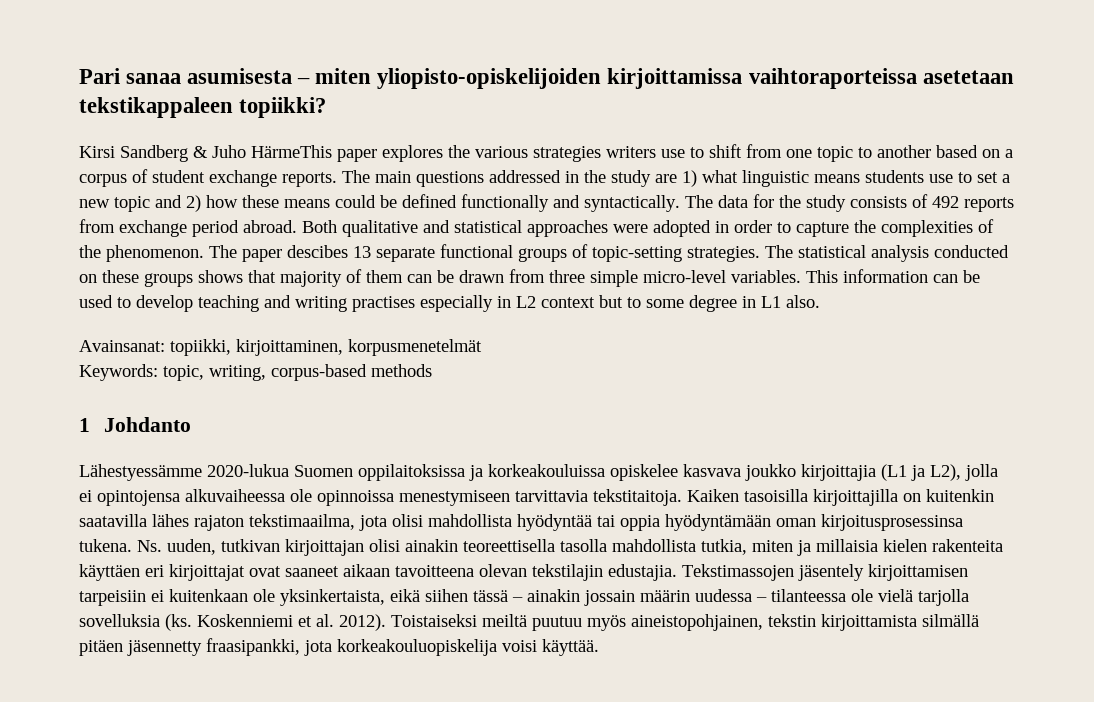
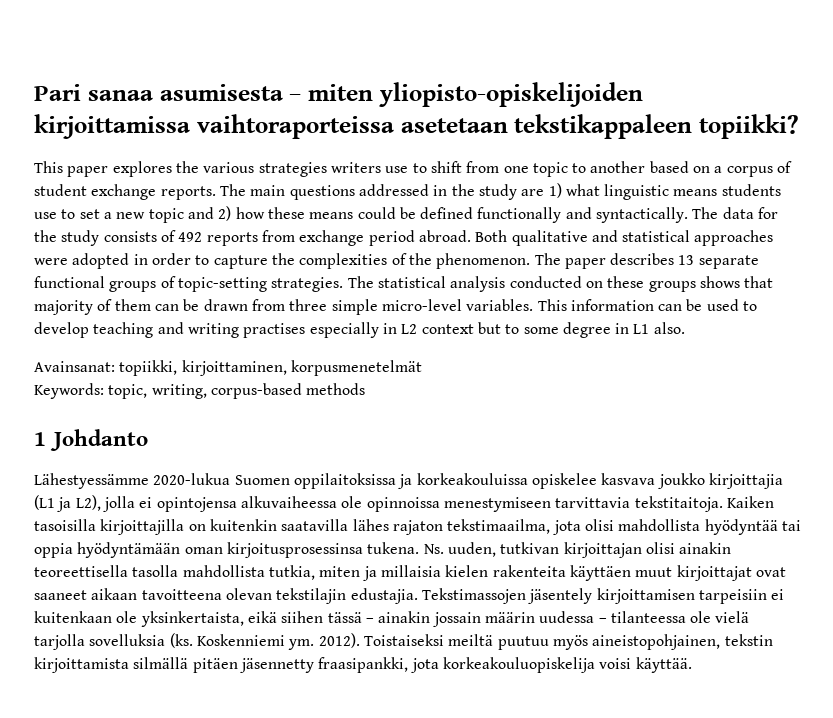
[79,145,332,162] Kirsi Sandberg & Juho HärmeThis -> [34,161,63,173] This
[287,245,348,258] descibes -> [610,253,675,265] describes
[145,565,164,577] eri -> [635,567,673,577] muut
[298,614,334,627] et al. -> [288,639,315,650] ym.

